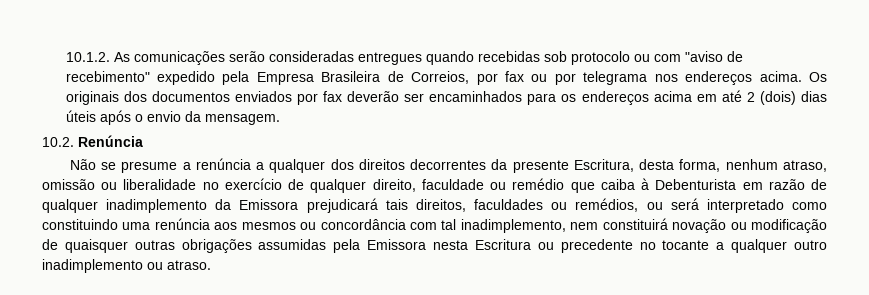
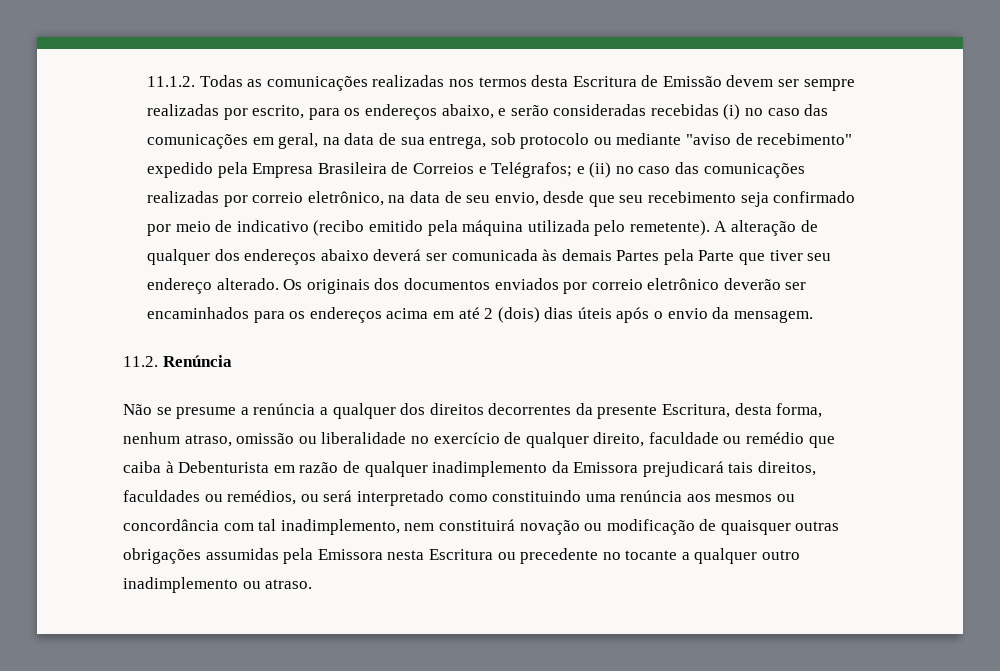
[65,51,540,65] 10.1.2. As comunicações serão consideradas entregues quando recebidas -> [146,75,855,91] [146,104,829,120] [146,133,487,149] 11.1.2. Todas as comunicações realizadas nos termos desta Escritura de Emissão devem ser sempre realizadas por escrito, para os endereços abaixo, e serão consideradas recebidas (i) no caso das comunicações em geral, na data de sua entrega,
[653,54,681,62] com -> [616,133,682,145] mediante
[411,71,802,85] Correios, por fax ou por telegrama nos endereços acima. -> [412,162,805,178] [146,191,856,207] [146,220,818,236] [146,249,832,265] [146,278,279,294] Correios e Telégrafos; e (ii) no caso das comunicações realizadas por correio eletrônico, na data de seu envio, desde que seu recebimento seja confirmado por meio de indicativo (recibo emitido pela máquina utilizada pelo remetente). A alteração de qualquer dos endereços abaixo deverá ser comunicada às demais Partes pela Parte que tiver seu endereço alterado.
[323,91,343,102] fax -> [591,278,720,290] correio eletrônico
[42,137,74,147] 10.2. -> [123,356,158,367] 11.2.

